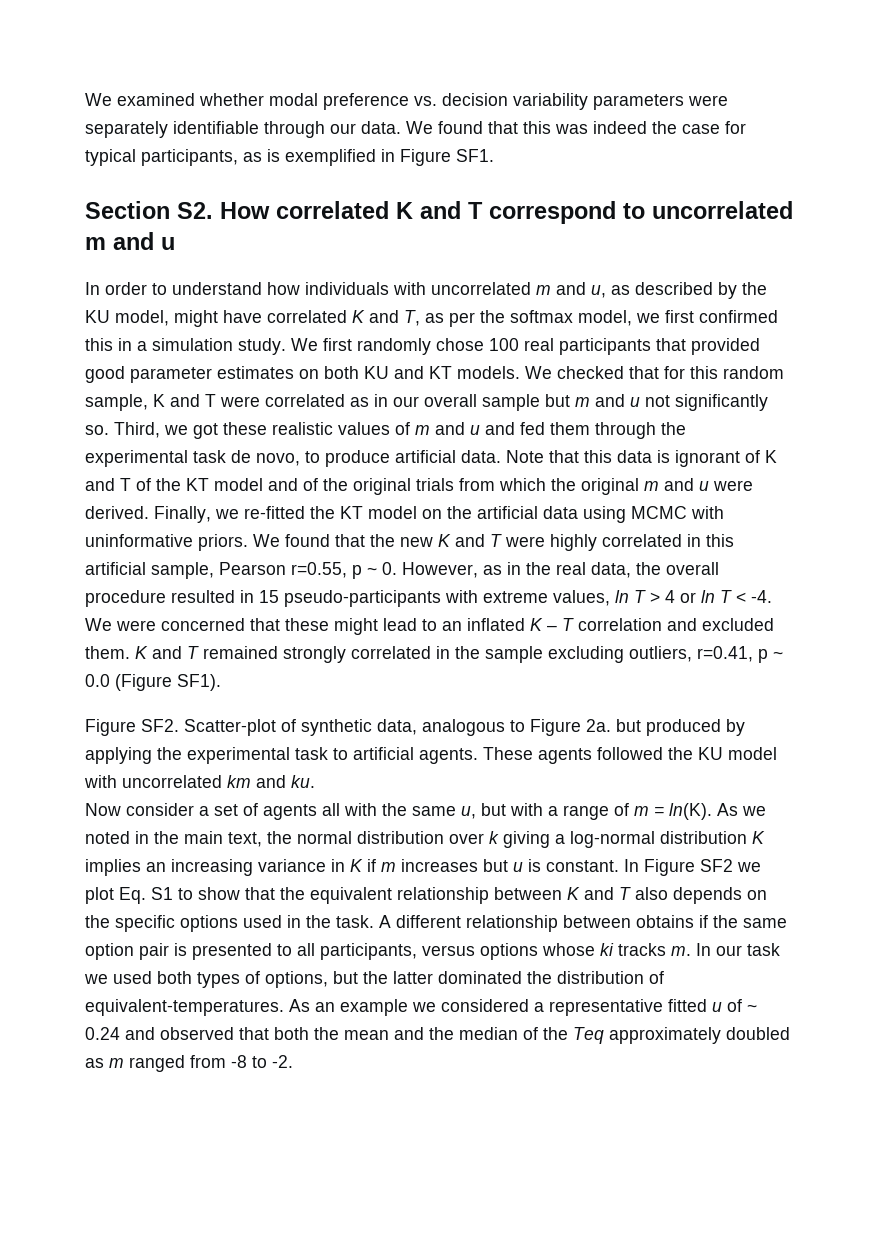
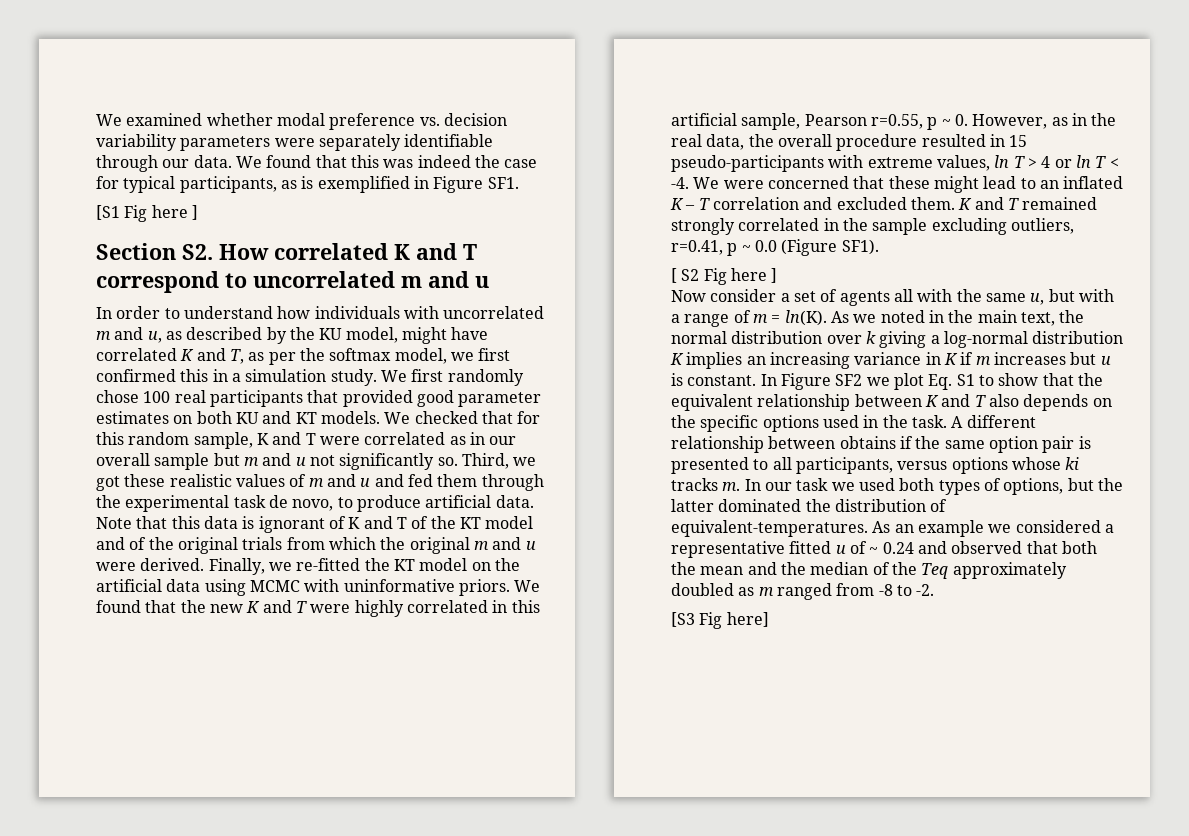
(494, 155) none -> [96,205,198,222] // [S1 Fig here ]
[85,719,745,736] [85,747,777,764] [84,775,315,788] Figure SF2. Scatter-plot of synthetic data, analogous to Figure 2a. but produced by applying the experimental task to artificial agents. These agents followed the KU model with uncorrelated km and ku. -> [671,268,778,285] [ S2 Fig here ]
(293, 1061) none -> [671,612,769,629] // [S3 Fig here]

